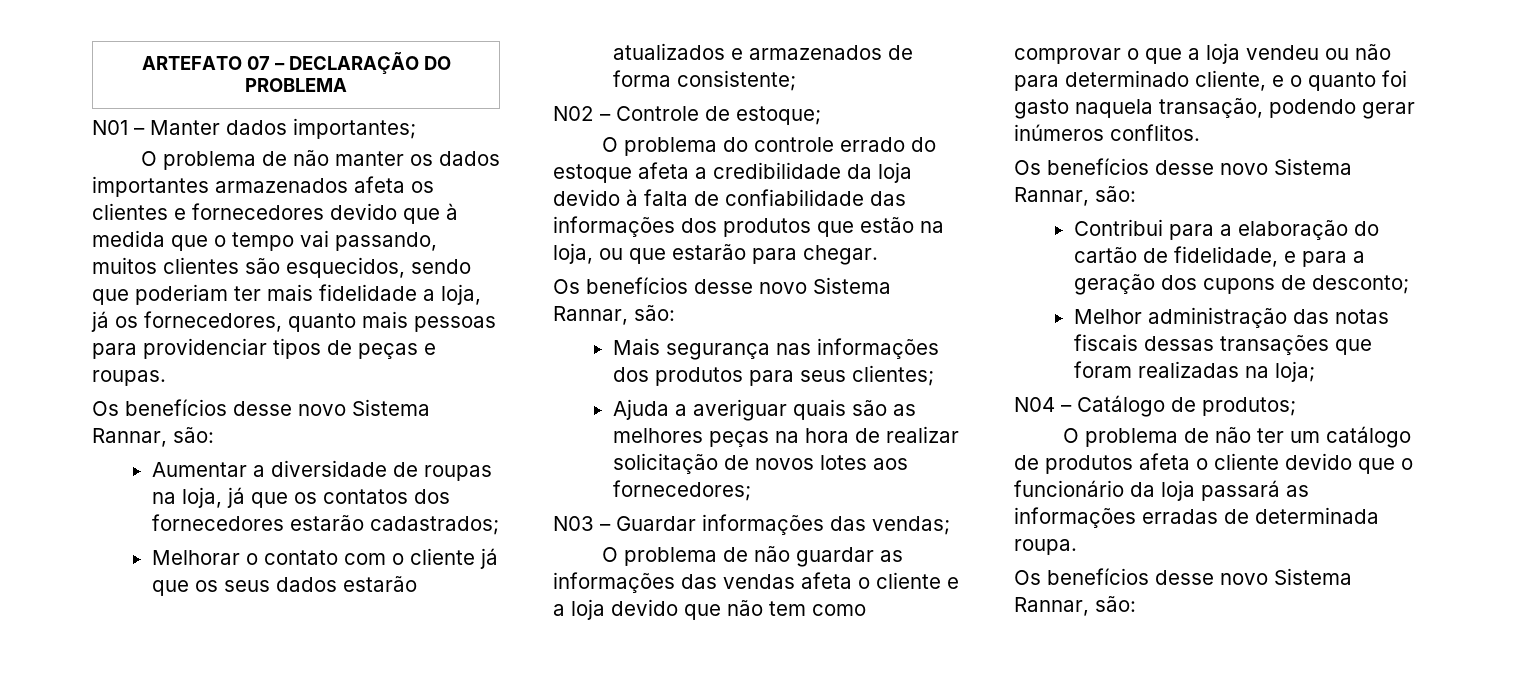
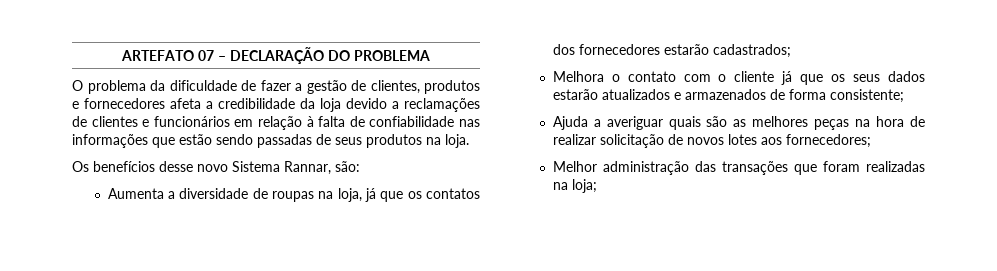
[92,118,416,139] [140,150,500,170] [92,176,434,197] [92,203,458,224] [92,230,437,251] [92,257,471,278] [92,284,481,305] [91,311,496,332] [92,338,436,359] [92,370,166,386] [92,399,430,416] [92,427,214,447] [151,462,247,477] N01 – Manter dados importantes; // O problema de não manter os dados importantes armazenados afeta os clientes e fornecedores devido que à medida que o tempo vai passando, muitos clientes são esquecidos, sendo que poderiam ter mais fidelidade a loja, já os fornecedores, quanto mais pessoas para providenciar tipos de peças e roupas. // Os benefícios desse novo Sistema Rannar, são: // Aumentar -> [72,80,480,94] [72,98,480,112] [72,116,480,130] [72,134,469,148] [72,161,360,175] [107,188,164,199] O problema da dificuldade de fazer a gestão de clientes, produtos e fornecedores afeta a credibilidade da loja devido a reclamações de clientes e funcionários em relação à falta de confiabilidade nas informações que estão sendo passadas de seus produtos na loja. // Os benefícios desse novo Sistema Rannar, são: // Aumenta
[151,550,240,565] Melhorar -> [552,71,604,82] Melhora
[553,106,821,125] [601,137,936,156] [553,162,912,183] [553,189,906,206] [553,216,944,237] [553,243,878,265] [553,277,891,294] [553,305,675,325] [612,338,939,360] [612,365,934,386] // N02 – Controle de estoque; // O problema do controle errado do estoque afeta a credibilidade da loja devido à falta de confiabilidade das informações dos produtos que estão na loja, ou que estarão para chegar. // Os benefícios desse novo Sistema Rannar, são: // Mais segurança nas informações dos produtos para seus clientes; -> (904, 96) none
[553,514,950,535] [601,546,903,567] [553,572,959,593] [553,599,866,620] [1014,43,1391,64] [1014,70,1407,91] [1014,98,1415,119] [1014,124,1200,141] [1014,158,1352,175] [1014,186,1136,206] [1073,219,1379,240] [1073,246,1365,267] [1073,274,1409,295] // N03 – Guardar informações das vendas; // O problema de não guardar as informações das vendas afeta o cliente e a loja devido que não tem como comprovar o que a loja vendeu ou não para determinado cliente, e o quanto foi gasto naquela transação, podendo gerar inúmeros conflitos. // Os benefícios desse novo Sistema Rannar, são: // Contribui para a elaboração do cartão de fidelidade, e para a geração dos cupons de desconto; -> (871, 141) none
[1334,309,1389,324] [1073,334,1214,351] notas fiscais dessas -> (716, 166) none
[1014,395,1296,417] [1062,426,1411,448] [1014,453,1413,474] [1014,480,1309,501] [1014,507,1379,528] [1014,539,1077,555] [1014,568,1352,585] [1014,596,1136,616] // N04 – Catálogo de produtos; // O problema de não ter um catálogo de produtos afeta o cliente devido que o funcionário da loja passará as informações erradas de determinada roupa. // Os benefícios desse novo Sistema Rannar, são: -> (597, 186) none

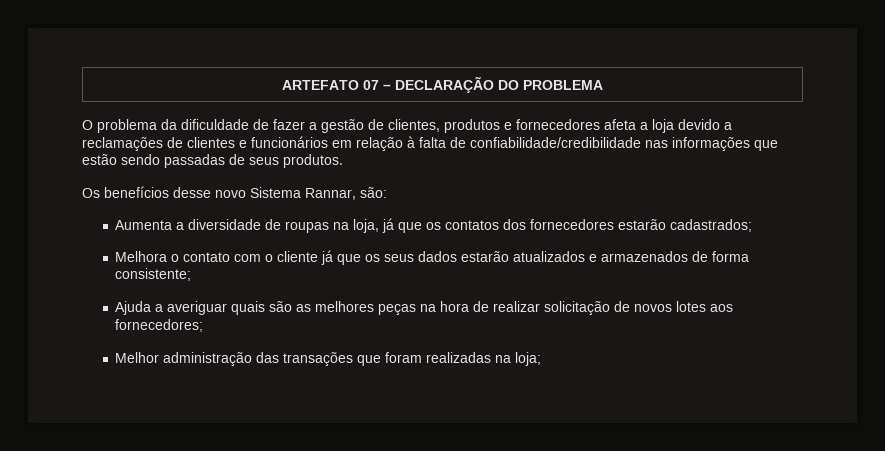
[218,98,315,109] credibilidade da -> (648, 126) none
[369,116,455,127] confiabilidade -> [470,137,641,148] confiabilidade/credibilidade
[366,134,469,148] produtos na loja. -> [283,154,343,168] produtos.

